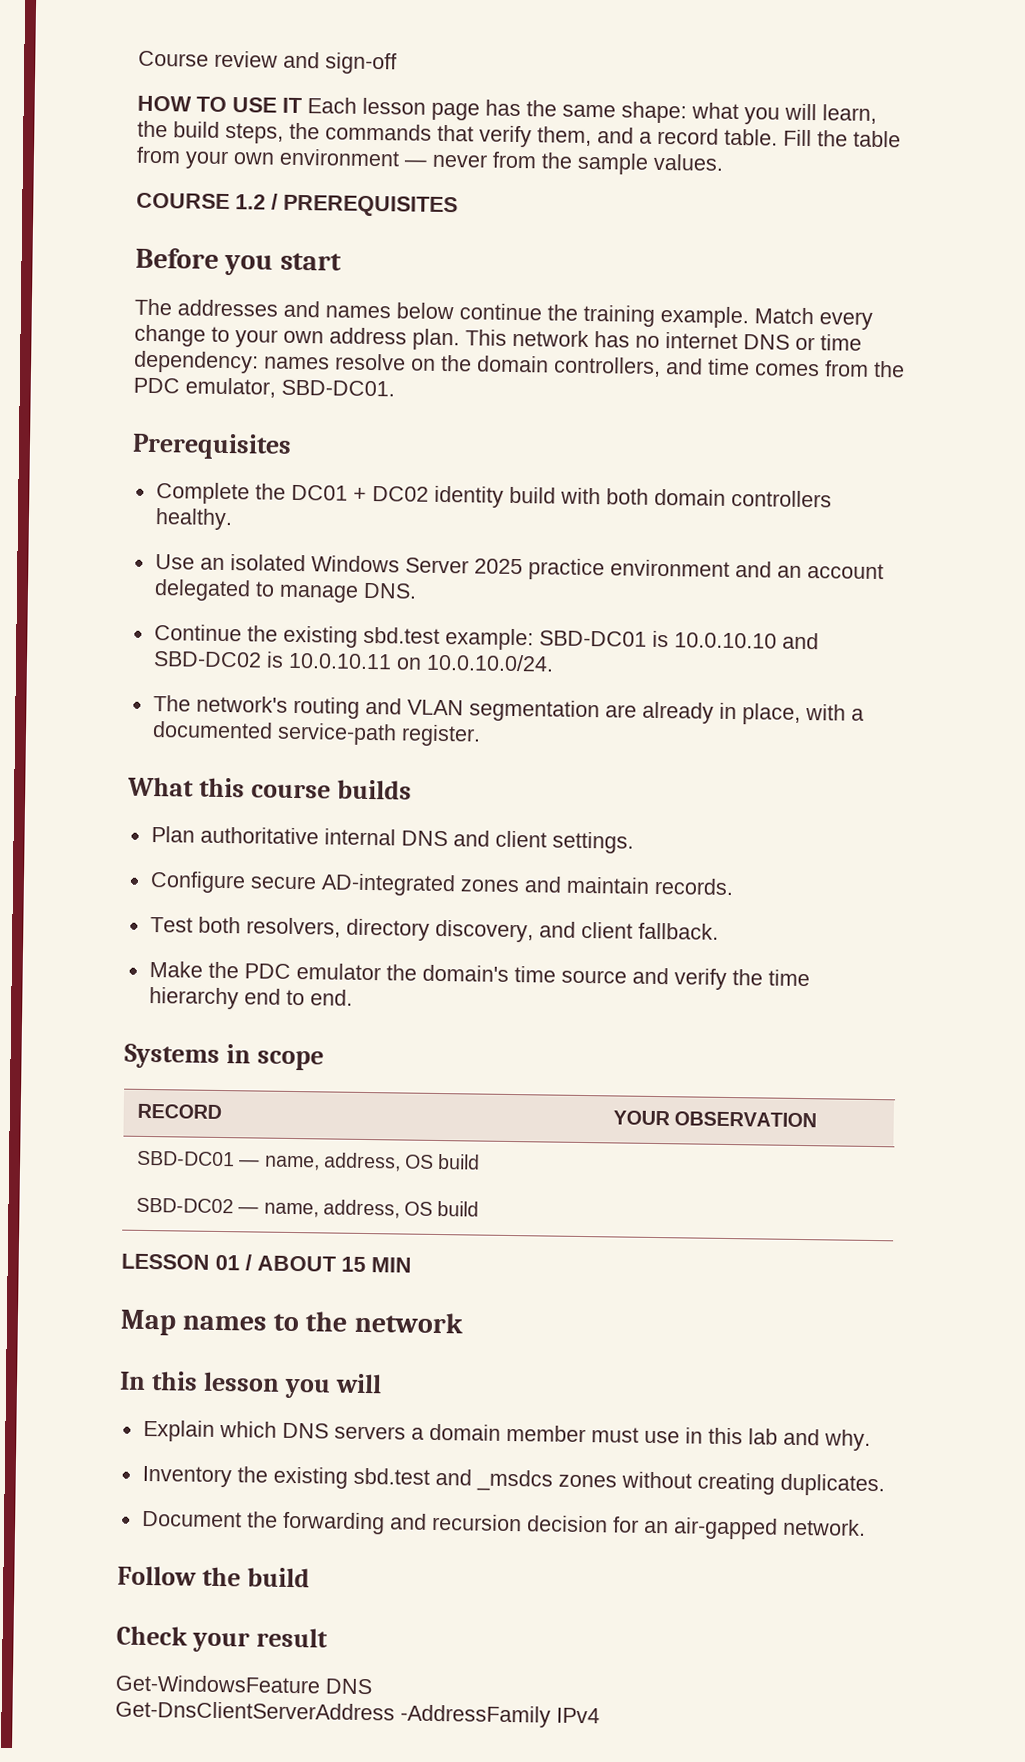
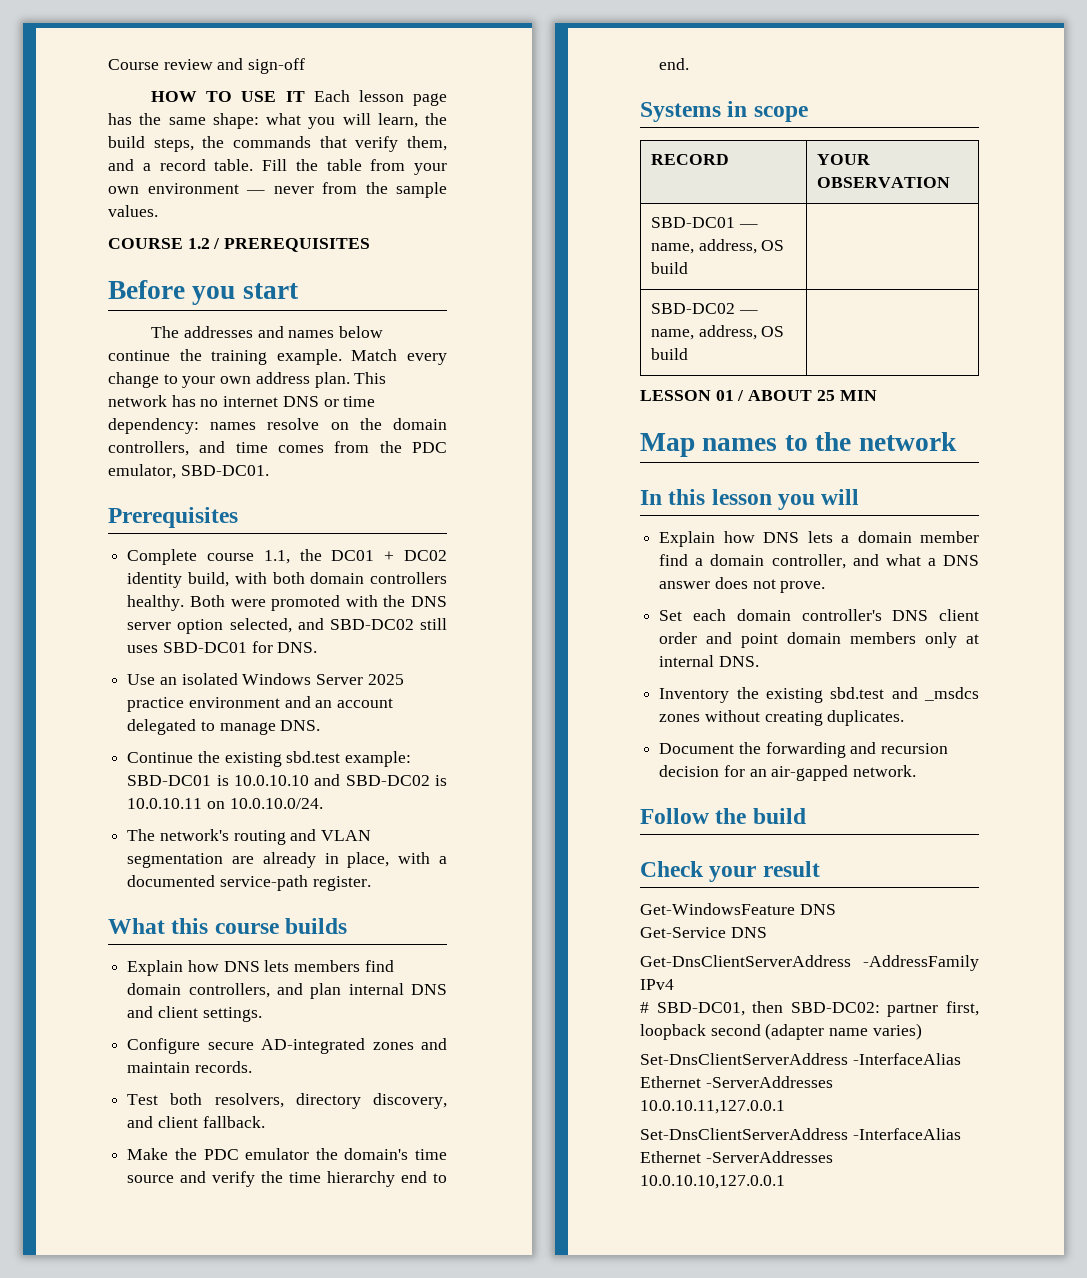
(250, 493) none -> [207,550,290,564] course 1.1,
[508,486,556,504] build -> [188,572,229,587] build,
(233, 519) none -> [189,595,447,611] [127,618,447,634] [127,641,318,653] Both were promoted with the DNS server option selected, and SBD-DC02 still uses SBD-DC01 for DNS.
[150,826,319,845] Plan authoritative -> [127,960,394,976] [127,983,342,999] Explain how DNS lets members find domain controllers, and plan
[341,1256,366,1273] 15 -> [816,390,835,401] 25
[218,1420,871,1451] which DNS servers a domain member must use in this lab and why. -> [723,531,979,543] [659,554,979,569] [659,577,826,593] [659,609,979,621] [659,632,979,648] [659,655,759,667] how DNS lets a domain member find a domain controller, and what a DNS answer does not prove. // Set each domain controller's DNS client order and point domain members only at internal DNS.
(372, 1686) none -> [640,927,767,938] // Get-Service DNS
(600, 1715) none -> [640,1001,979,1017] [640,1023,922,1040] [640,1053,961,1065] [640,1076,833,1088] [640,1100,785,1114] [640,1128,961,1140] [640,1151,833,1163] [640,1175,785,1189] // # SBD-DC01, then SBD-DC02: partner first, loopback second (adapter name varies) // Set-DnsClientServerAddress -InterfaceAlias Ethernet -ServerAddresses 10.0.10.11,127.0.0.1 // Set-DnsClientServerAddress -InterfaceAlias Ethernet -ServerAddresses 10.0.10.10,127.0.0.1

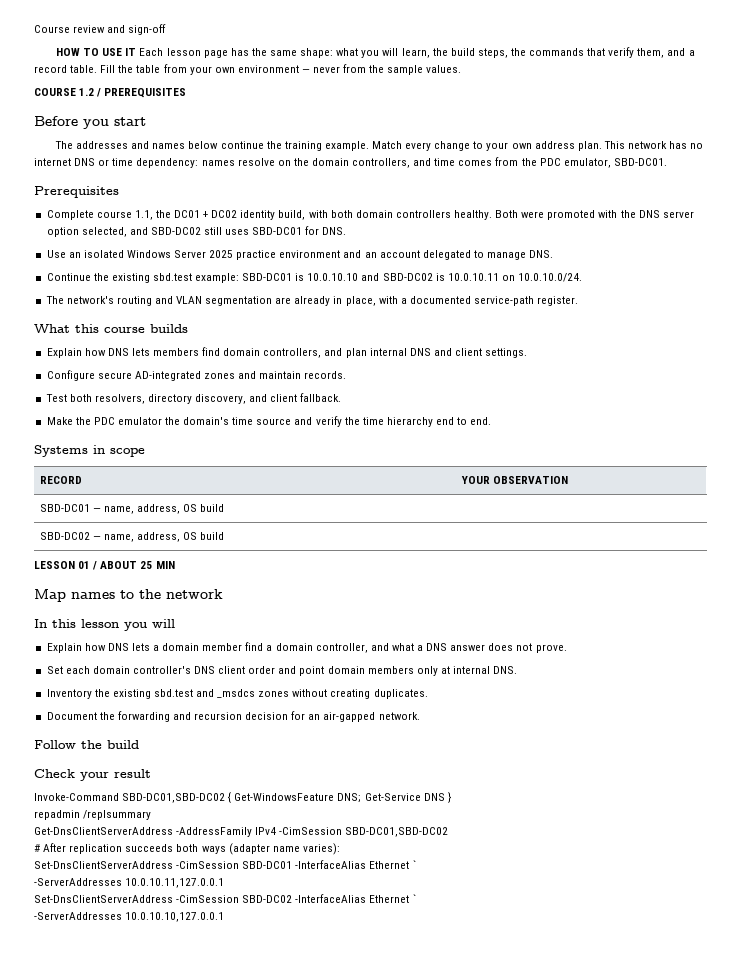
[640,903,836,915] Get-WindowsFeature DNS // -> [34,792,362,803] Invoke-Command SBD-DC01,SBD-DC02 { Get-WindowsFeature DNS;
(767, 932) none -> [447,792,451,803] [34,810,152,820] } // repadmin /replsummary
(674, 984) none -> [279,827,449,837] -CimSession SBD-DC01,SBD-DC02
[656,1001,979,1017] [640,1024,761,1040] SBD-DC01, then SBD-DC02: partner first, loopback second -> [43,843,226,854] After replication succeeds both ways
[872,1023,922,1040] [640,1053,961,1065] [640,1076,701,1088] varies) // Set-DnsClientServerAddress -InterfaceAlias Ethernet -> [302,843,340,855] [34,860,417,869] varies): // Set-DnsClientServerAddress -CimSession SBD-DC01 -InterfaceAlias Ethernet ` //
[852,1128,961,1140] [640,1151,701,1163] -InterfaceAlias Ethernet -> [176,894,417,903] -CimSession SBD-DC02 -InterfaceAlias Ethernet ` //

